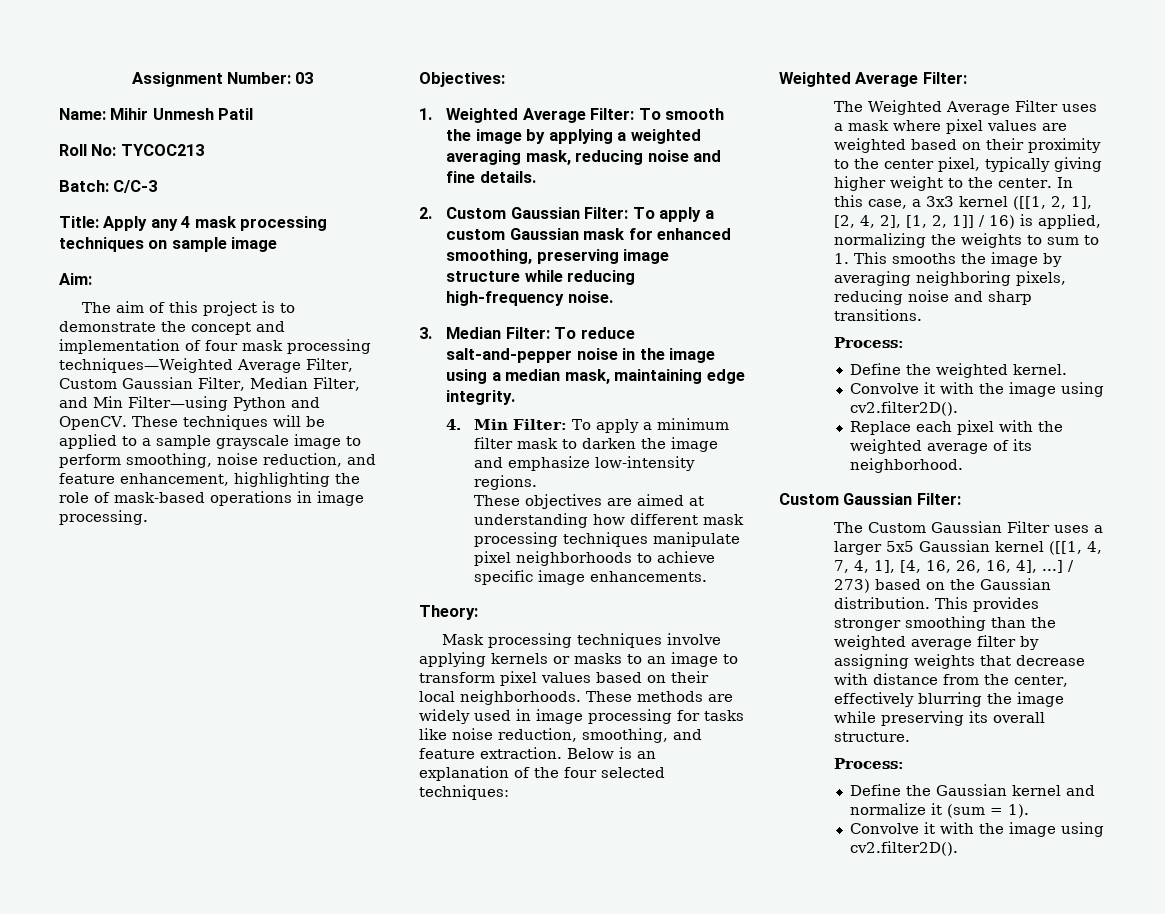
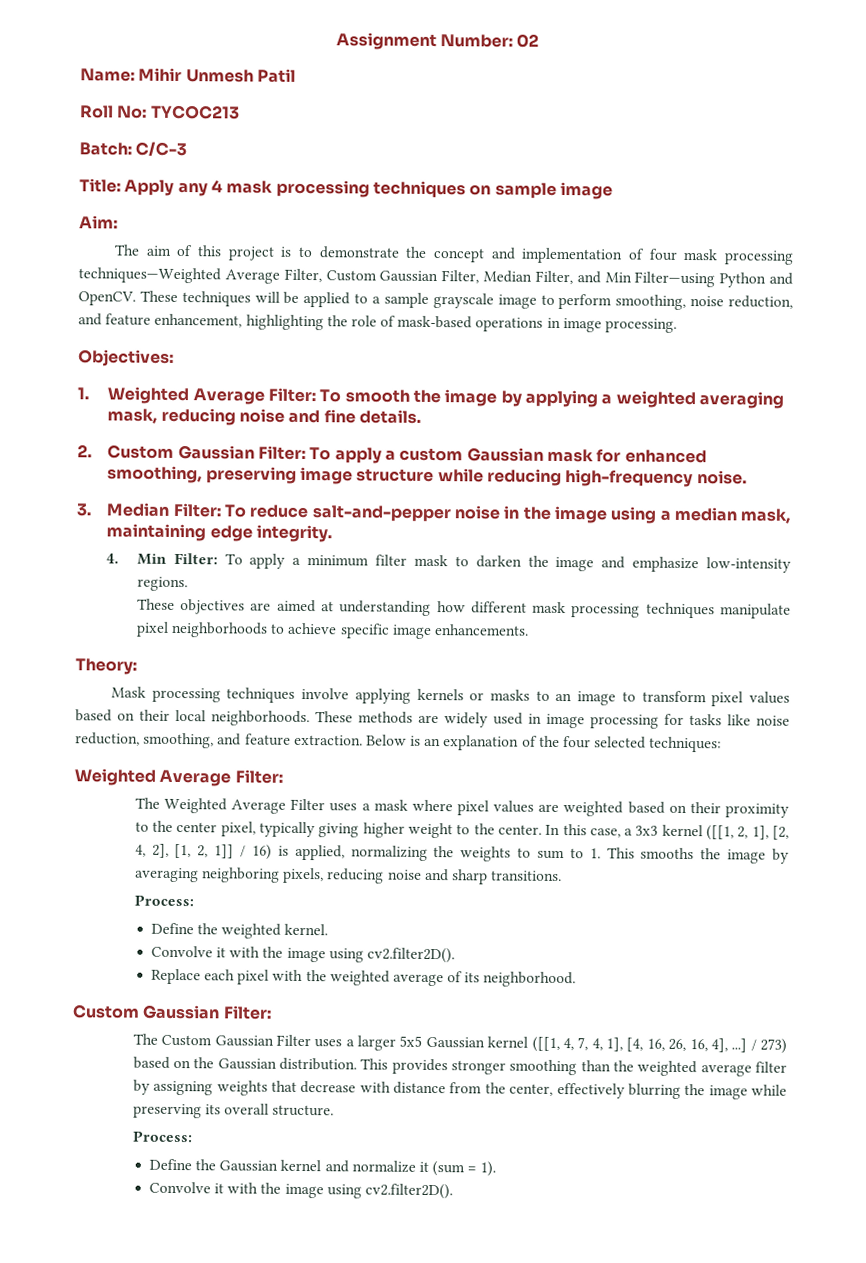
[295,72,314,84] 03 -> [516,33,540,48] 02

